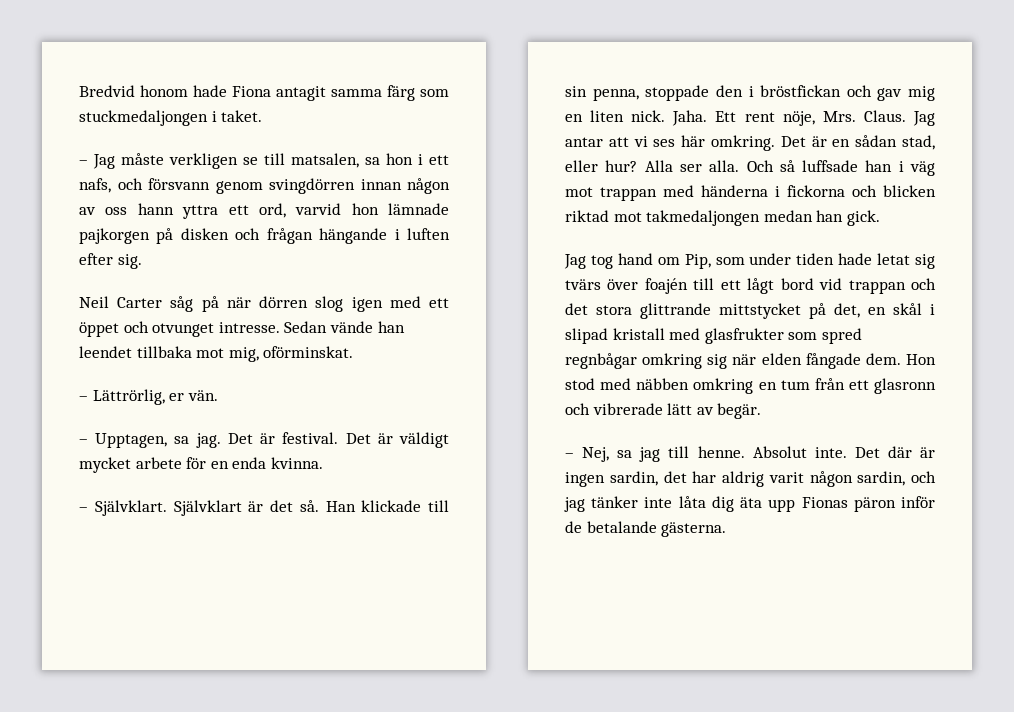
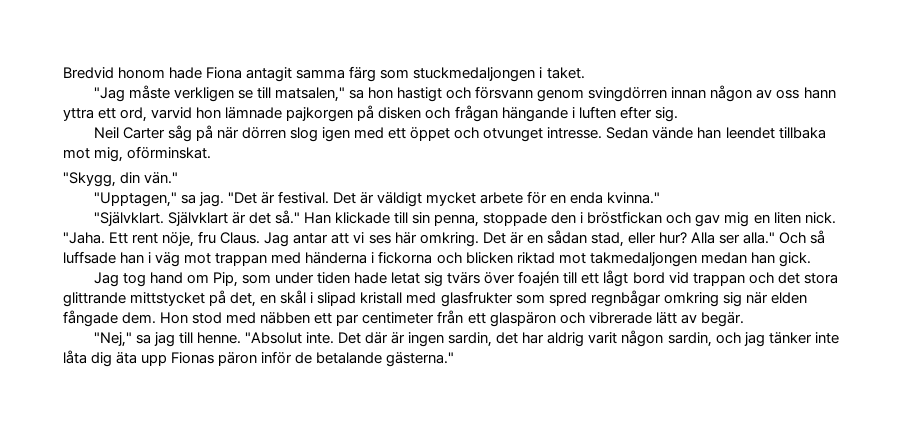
[79,154,115,169] – Jag -> [93,87,125,102] "Jag
[291,153,359,168] matsalen, -> [274,87,345,102] matsalen,"
[418,154,449,165] [79,178,111,193] i ett nafs, -> [397,87,443,102] hastigt
[79,389,218,405] [79,433,168,448] – Lättrörlig, er vän. // – Upptagen, -> [63,172,179,187] [93,192,177,207] "Skygg, din vän." // "Upptagen,"
[227,433,253,444] Det -> [227,192,257,204] "Det
[270,457,323,469] [79,500,167,516] kvinna. // – Självklart. -> [607,192,661,204] [93,212,164,226] kvinna." // "Självklart.
[299,500,319,512] så. -> [274,210,300,224] så."
[672,110,708,126] Jaha. -> [63,232,105,244] "Jaha.
[822,111,856,122] Mrs. -> [198,231,217,244] fru
[709,160,740,172] alla. -> [743,232,776,244] alla."
[693,378,810,394] omkring en tum -> [314,312,435,326] ett par centimeter
[874,378,936,394] glasronn -> [489,312,556,327] glaspäron
[565,447,610,462] – Nej, -> [93,332,132,347] "Nej,"
[752,446,807,458] Absolut -> [244,332,302,344] "Absolut
[661,522,727,537] gästerna. -> [386,352,455,367] gästerna."

